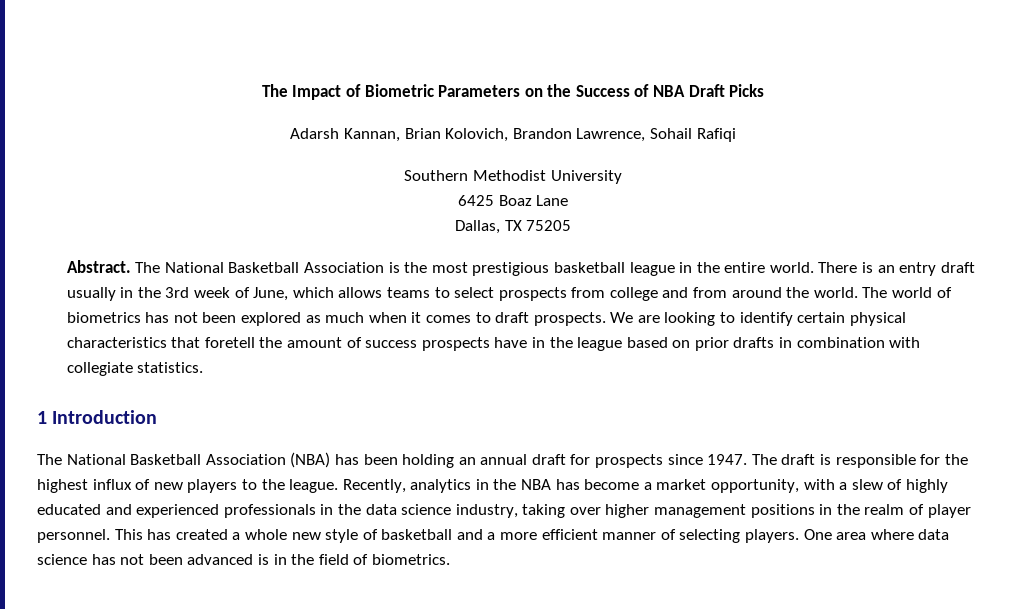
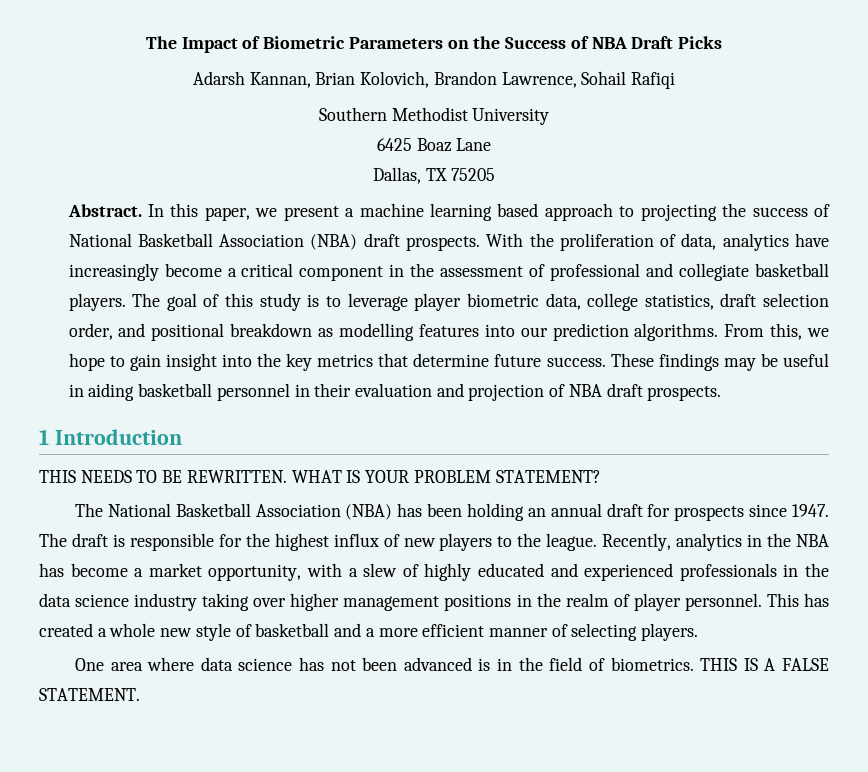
[135,262,975,276] [66,287,952,301] [66,312,906,326] [66,337,921,351] [66,362,204,376] [37,410,158,424] The National Basketball Association is the most prestigious basketball league in the entire world. There is an entry draft usually in the 3rd week of June, which allows teams to select prospects from college and from around the world. The world of biometrics has not been explored as much when it comes to draft prospects. We are looking to identify certain physical characteristics that foretell the amount of success prospects have in the league based on prior drafts in combination with collegiate statistics. // 1 Introduction -> [148,203,830,221] [68,233,830,251] [68,263,829,281] [68,293,829,311] [68,323,829,341] [68,353,829,371] [68,383,722,401] [39,429,182,445] [39,470,601,483] In this paper, we present a machine learning based approach to projecting the success of National Basketball Association (NBA) draft prospects. With the proliferation of data, analytics have increasingly become a critical component in the assessment of professional and collegiate basketball players. The goal of this study is to leverage player biometric data, college statistics, draft selection order, and positional breakdown as modelling features into our prediction algorithms. From this, we hope to gain insight into the key metrics that determine future success. These findings may be useful in aiding basketball personnel in their evaluation and projection of NBA draft prospects. // 1 Introduction // THIS NEEDS TO BE REWRITTEN. WHAT IS YOUR PROBLEM STATEMENT?
[455,504,518,518] industry, -> [134,593,198,611] industry
(800, 536) none -> (699, 632) //
(450, 559) none -> [700,658,830,671] [39,688,140,701] THIS IS A FALSE STATEMENT.

